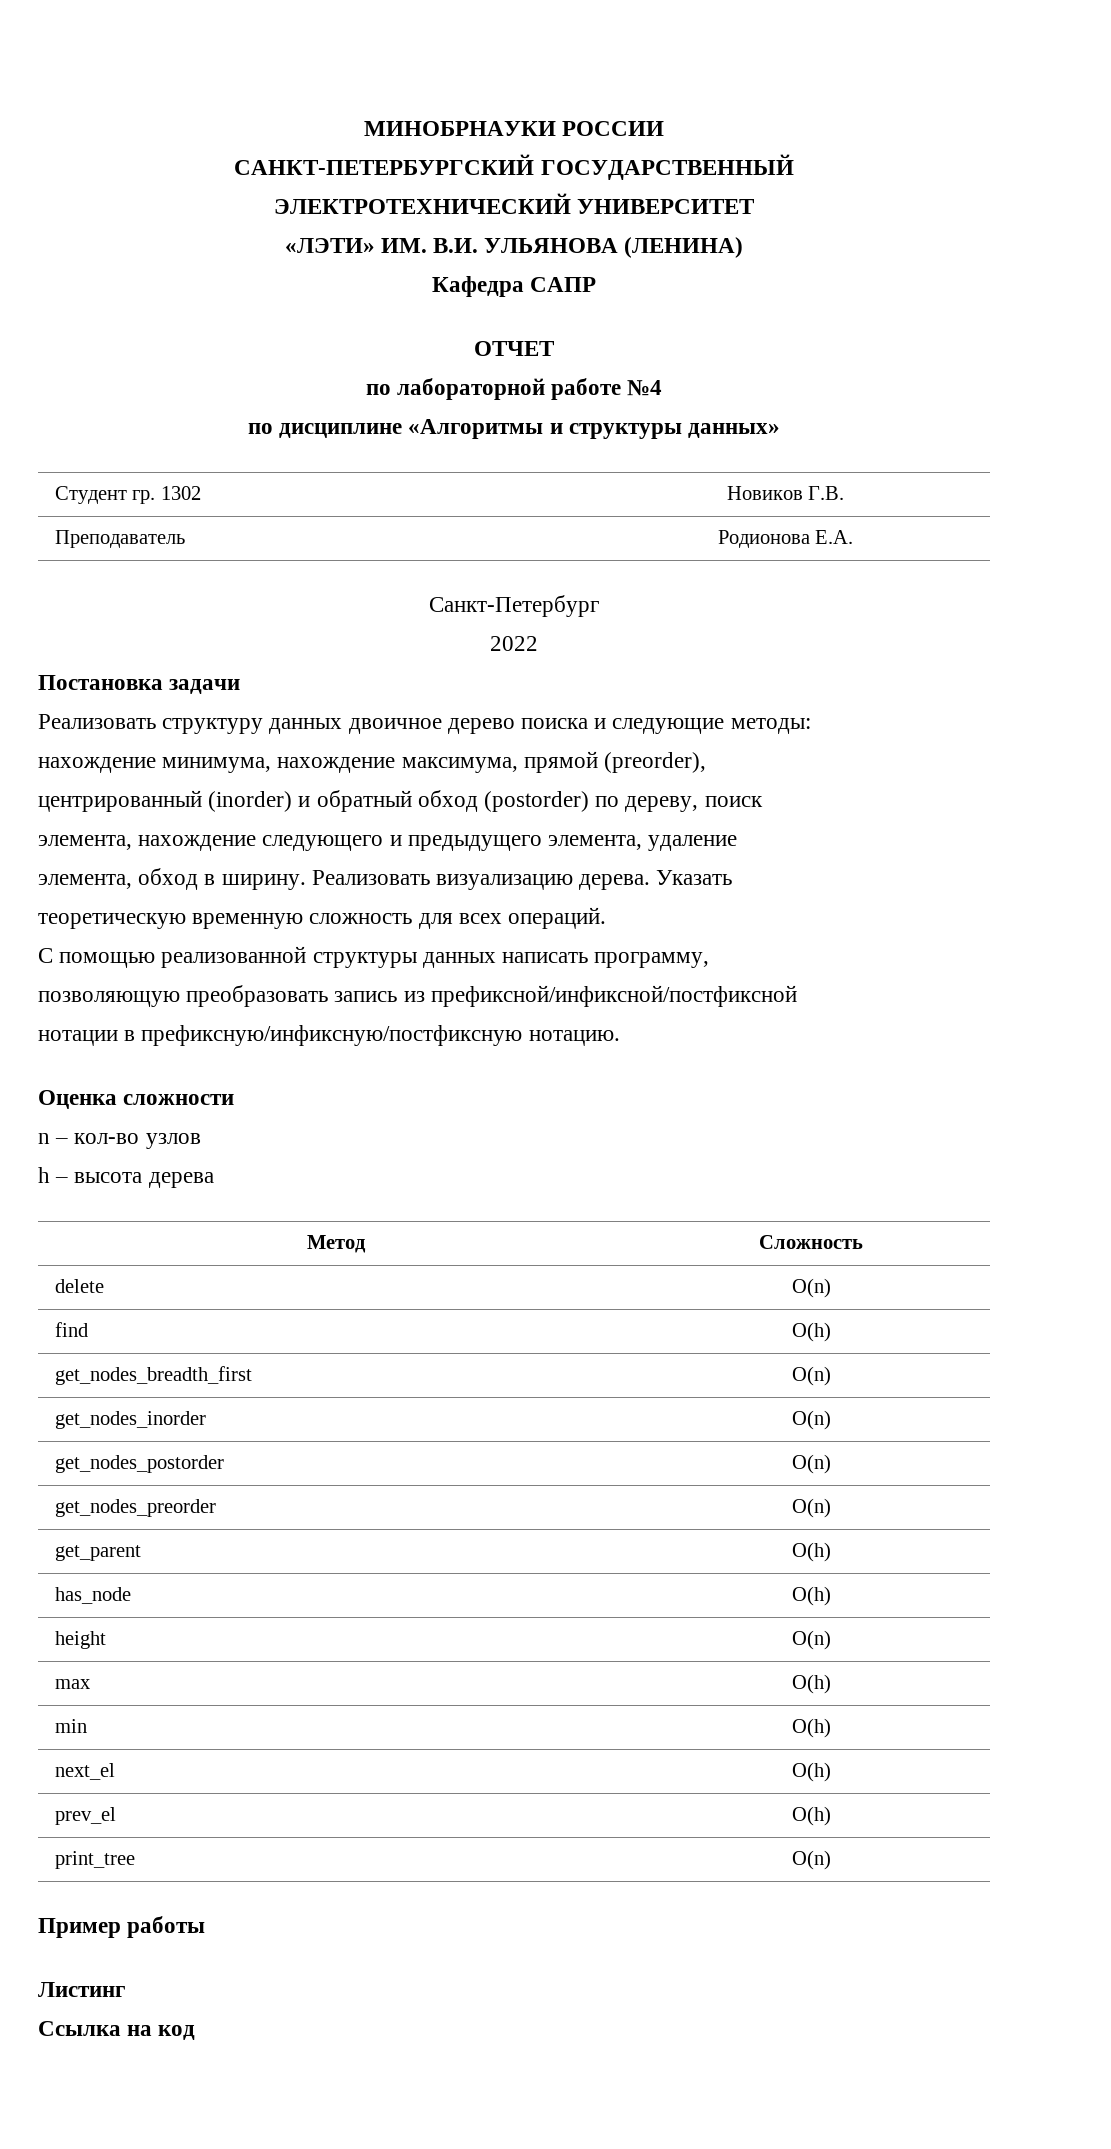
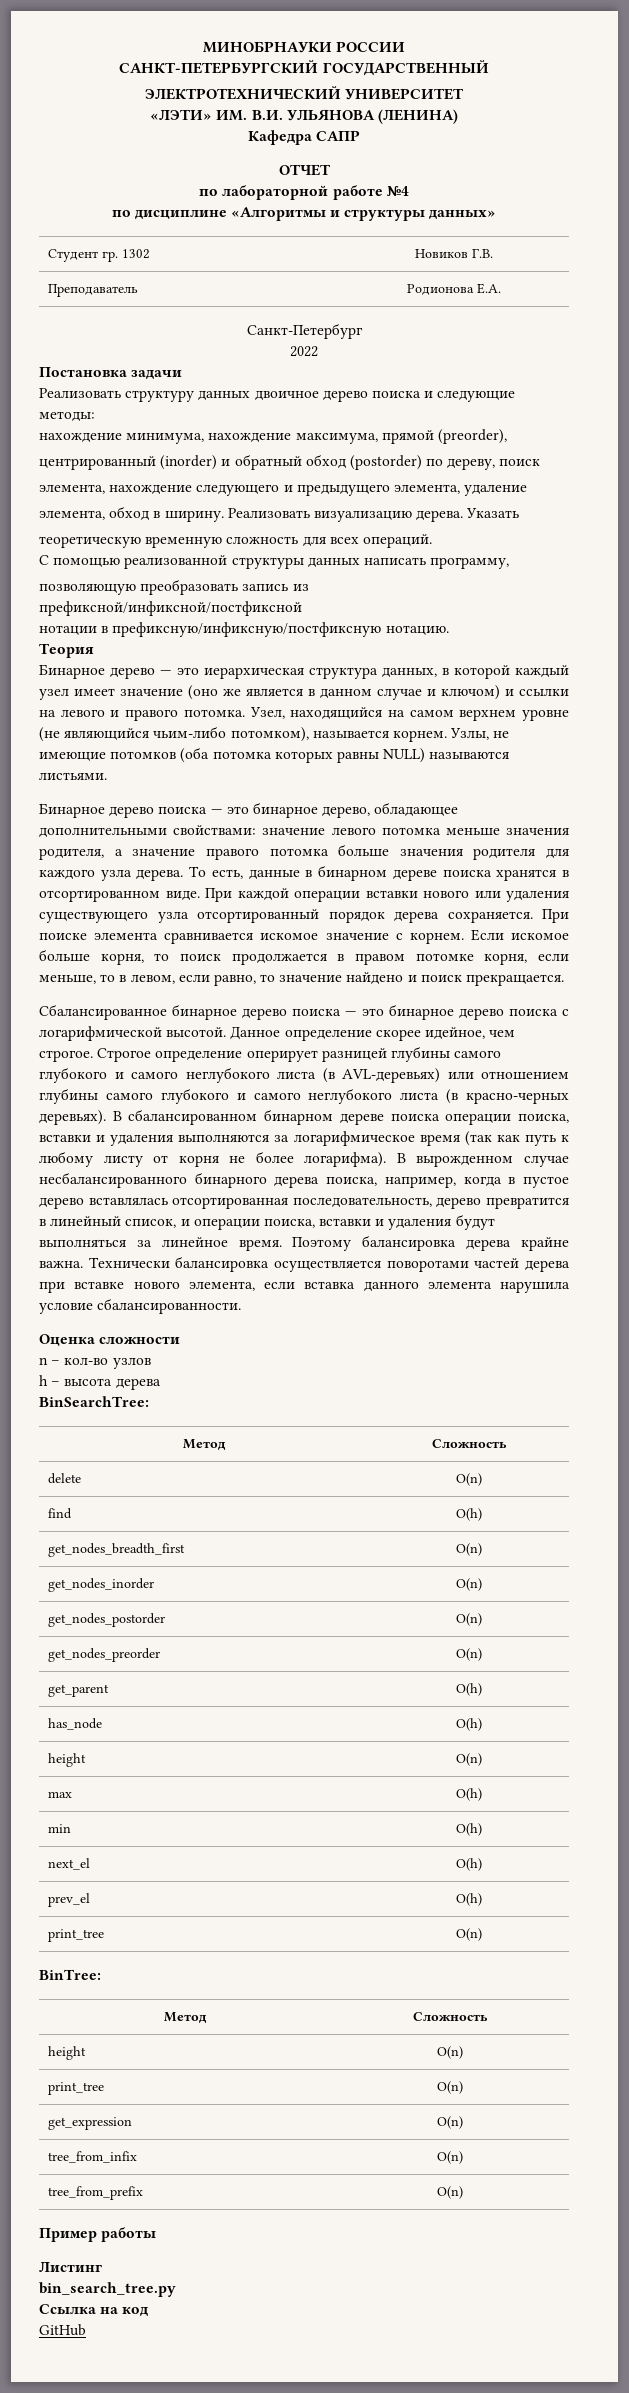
(620, 1038) none -> [39,643,94,658] [39,664,569,679] [39,685,569,700] [39,707,569,721] [39,726,510,742] [39,747,510,763] [39,772,107,780] [39,802,459,818] [39,825,569,838] [39,844,569,860] [39,865,570,881] [39,888,569,902] [39,909,569,923] [39,929,569,944] [39,949,569,965] [39,972,565,986] [39,1004,569,1020] [39,1026,516,1041] [39,1046,502,1062] [39,1067,569,1083] [39,1088,569,1104] [39,1109,569,1125] [39,1131,570,1146] [39,1151,569,1167] [39,1172,569,1188] [39,1197,570,1209] [39,1214,495,1230] [39,1235,569,1251] [39,1256,570,1272] [39,1281,570,1293] [39,1298,242,1314] // Теория // Бинарное дерево — это иерархическая структура данных, в которой каждый узел имеет значение (оно же является в данном случае и ключом) и ссылки на левого и правого потомка. Узел, находящийся на самом верхнем уровне (не являющийся чьим-либо потомком), называется корнем. Узлы, не имеющие потомков (оба потомка которых равны NULL) называются листьями. // Бинарное дерево поиска — это бинарное дерево, обладающее дополнительными свойствами: значение левого потомка меньше значения родителя, а значение правого потомка больше значения родителя для каждого узла дерева. То есть, данные в бинарном дереве поиска хранятся в отсортированном виде. При каждой операции вставки нового или удаления существующего узла отсортированный порядок дерева сохраняется. При поиске элемента сравнивается искомое значение с корнем. Если искомое больше корня, то поиск продолжается в правом потомке корня, если меньше, то в левом, если равно, то значение найдено и поиск прекращается. // Сбалансированное бинарное дерево поиска — это бинарное дерево поиска с логарифмической высотой. Данное определение скорее идейное, чем строгое. Строгое определение оперирует разницей глубины самого глубокого и самого неглубокого листа (в AVL-деревьях) или отношением глубины самого глубокого и самого неглубокого листа (в красно-черных деревьях). В сбалансированном бинарном дереве поиска операции поиска, вставки и удаления выполняются за логарифмическое время (так как путь к любому листу от корня не более логарифма). В вырожденном случае несбалансированного бинарного дерева поиска, например, когда в пустое дерево вставлялась отсортированная последовательность, дерево превратится в линейный список, и операции поиска, вставки и удаления будут выполняться за линейное время. Поэтому балансировка дерева крайне важна. Технически балансировка осуществляется поворотами частей дерева при вставке нового элемента, если вставка данного элемента нарушила условие сбалансированности.
(214, 1180) none -> [39,1396,149,1407] // BinSearchTree:
(831, 1860) none -> [39,1969,101,1980] [163,2012,207,2024] [412,2012,488,2021] [48,2046,87,2060] [436,2046,463,2059] [48,2082,105,2095] [436,2081,463,2094] [48,2117,133,2130] [436,2116,463,2129] [48,2151,138,2163] [436,2151,463,2164] [48,2186,144,2200] [436,2186,463,2199] // BinTree: // Метод | Сложность // height | O(n) // print_tree | O(n) // get_expression | O(n) // tree_from_infix | O(n) // tree_from_prefix | O(n)
(125, 1989) none -> [39,2282,176,2297] // bin_search_tree.py
(196, 2032) none -> [39,2324,86,2336] // GitHub

